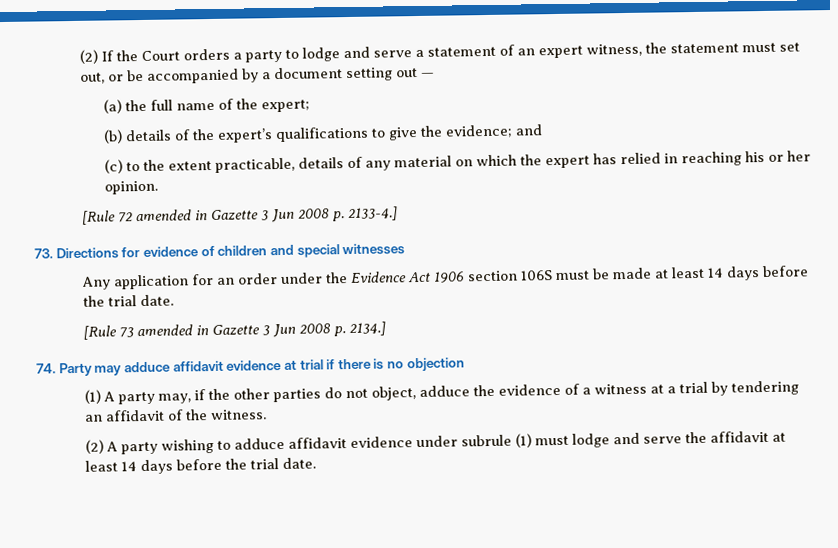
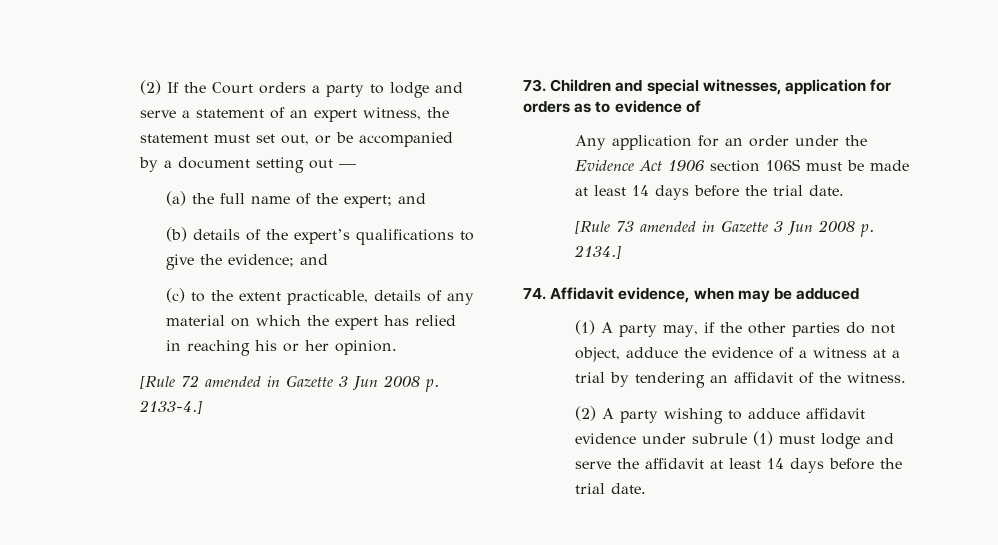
(311, 106) none -> [397,193,426,204] and
[55,243,406,260] Directions for evidence of children and special witnesses -> [550,79,892,95] [523,100,701,113] Children and special witnesses, application for orders as to evidence of
[58,357,465,377] Party may adduce affidavit evidence at trial if there is no objection -> [550,287,860,303] Affidavit evidence, when may be adduced

